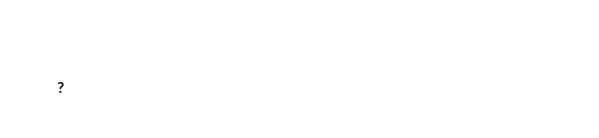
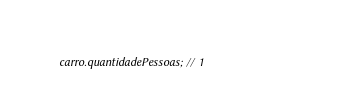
[57,82,64,93] ? -> [59,57,204,69] carro.quantidadePessoas; // 1

